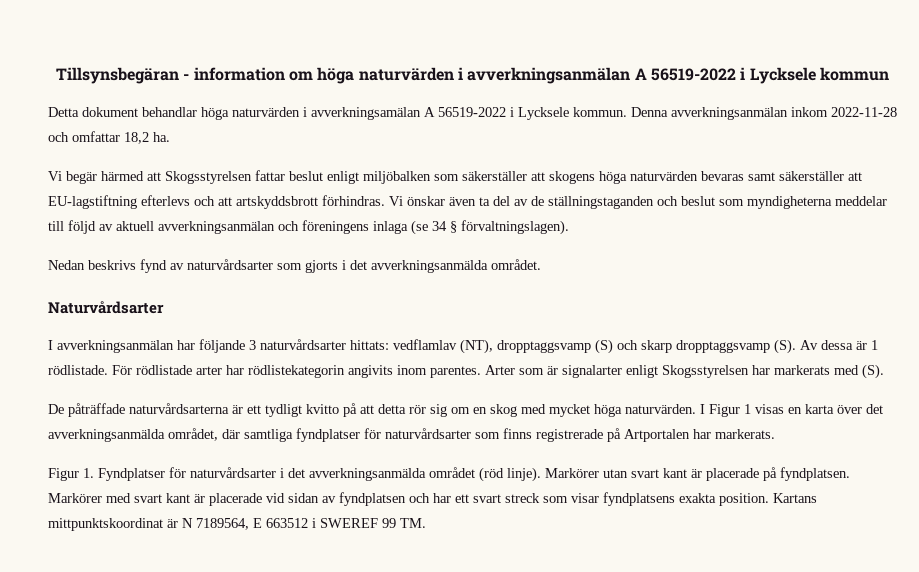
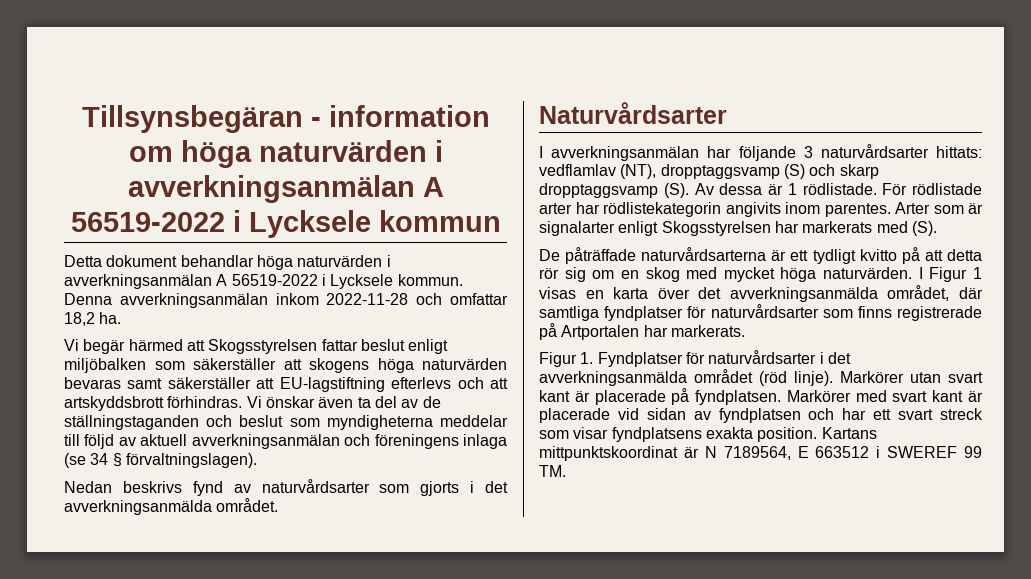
[311,107,421,120] avverkningsamälan -> [64,274,212,289] avverkningsanmälan

